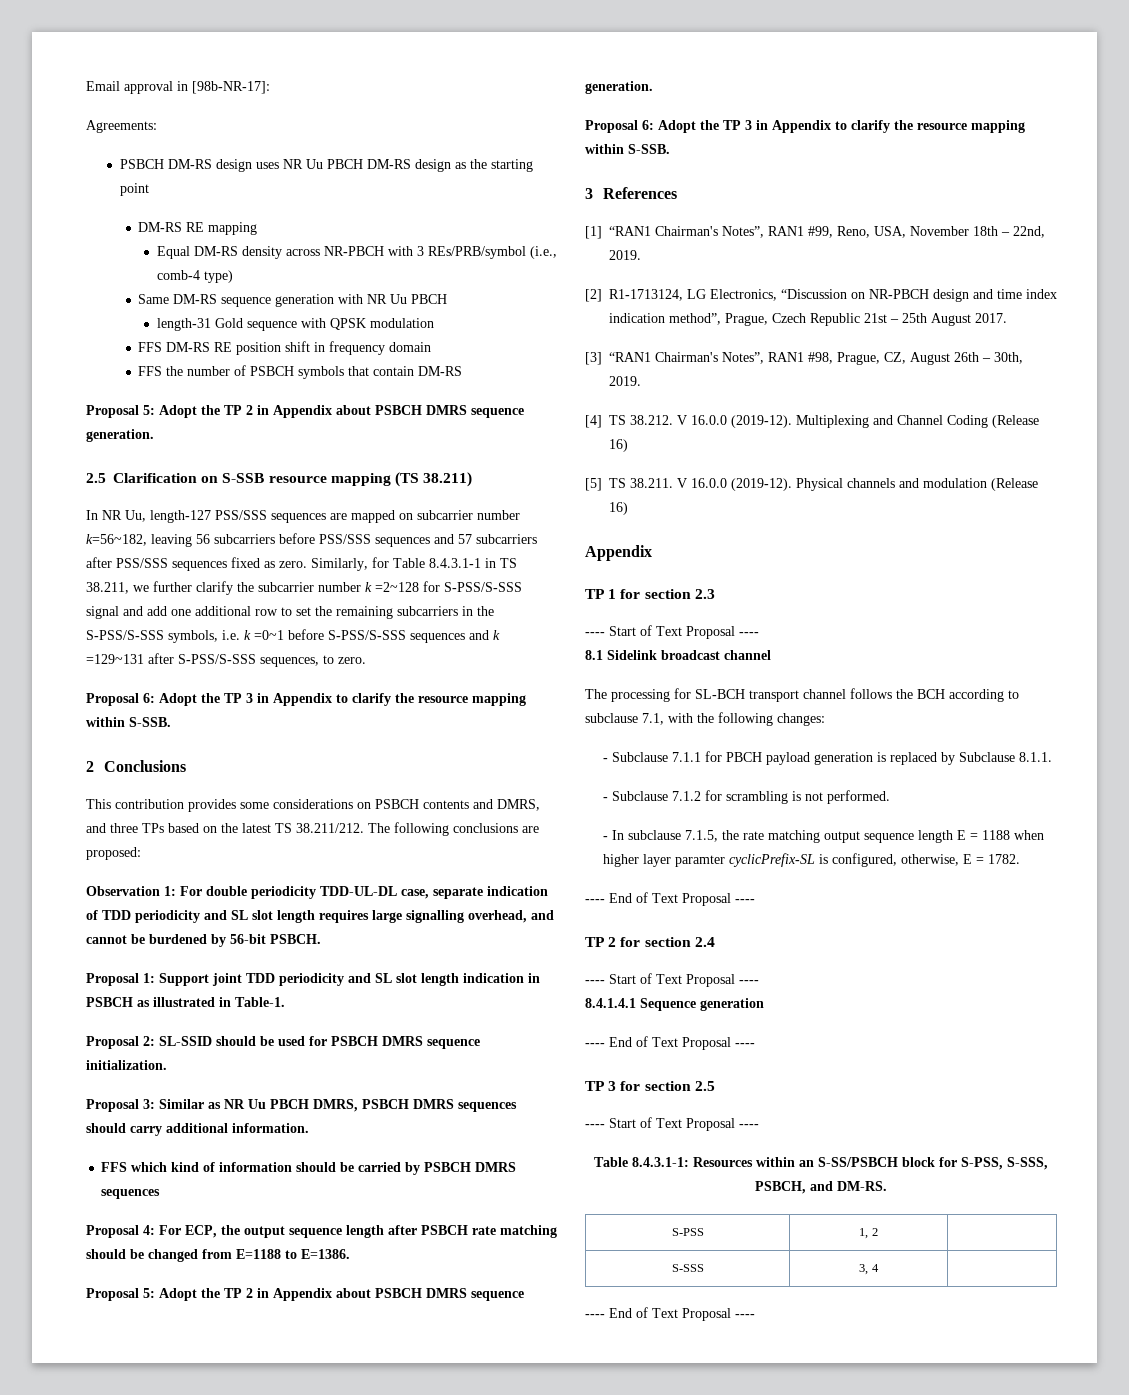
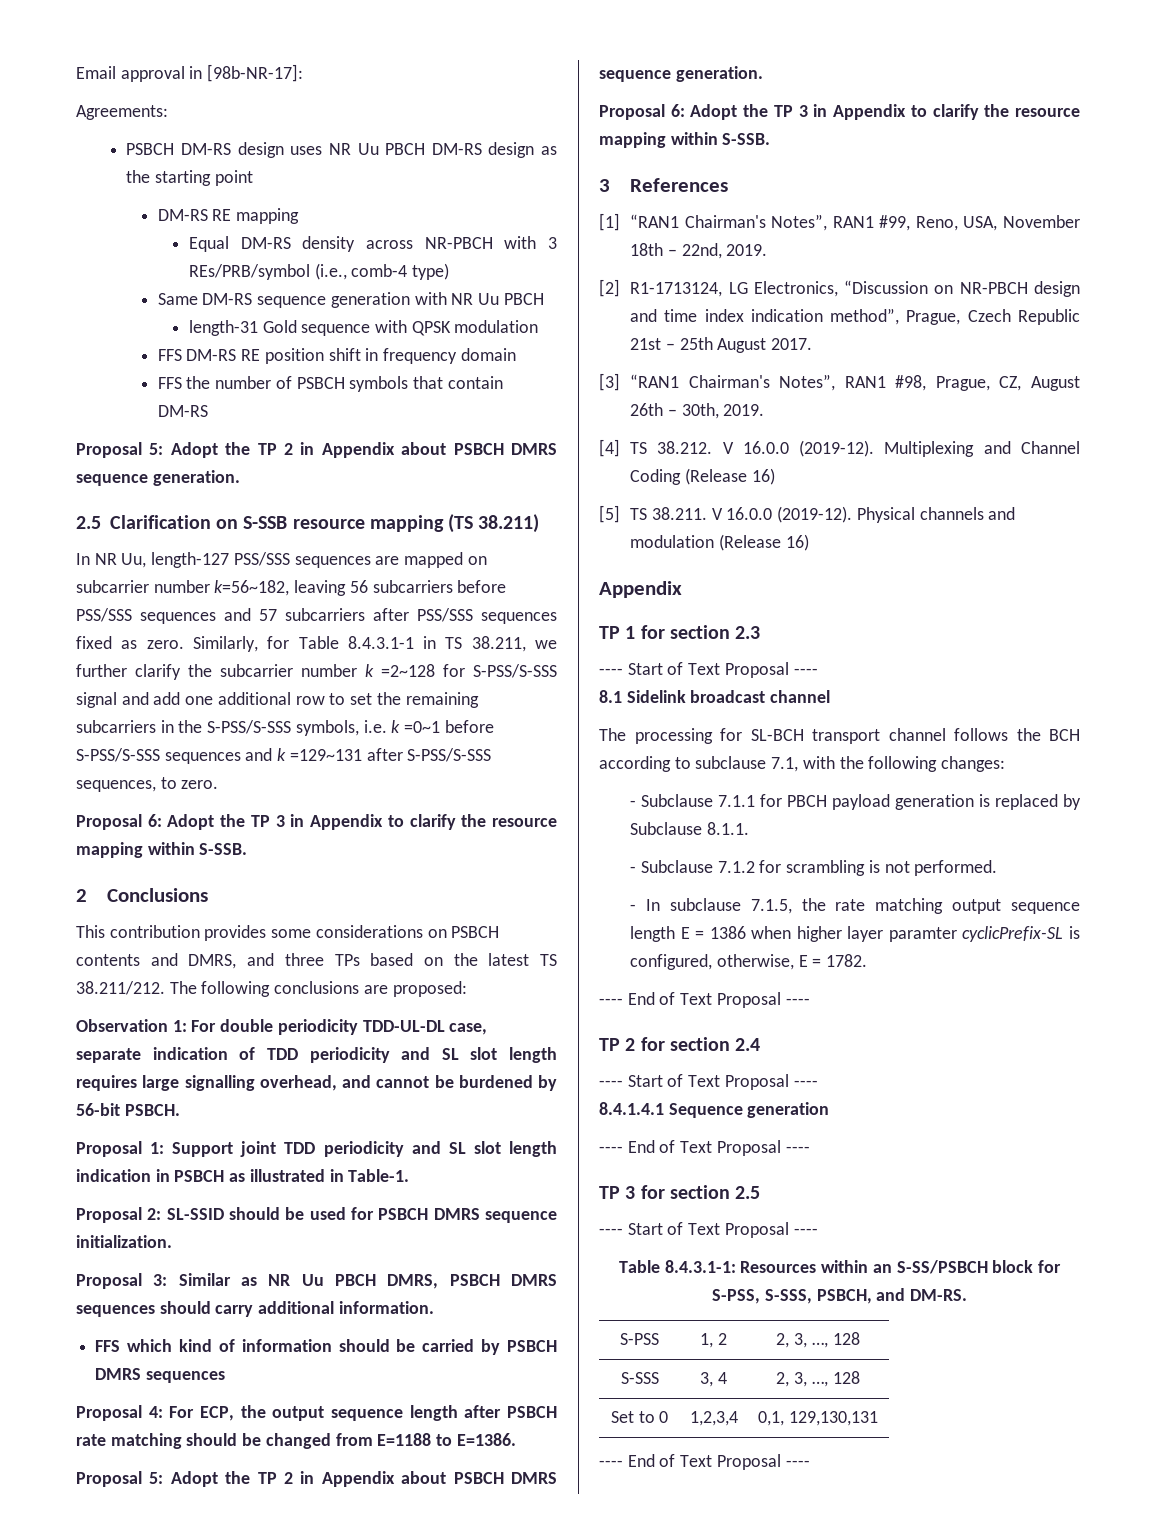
[982,830,1011,840] 1188 -> [709,926,746,939] 1386
(878, 1232) none -> [776,1332,860,1348] 2, 3, …, 128
(879, 1268) none -> [776,1371,860,1387] [610,1411,669,1423] [689,1411,738,1426] [758,1411,878,1426] 2, 3, …, 128 // Set to 0 | 1,2,3,4 | 0,1, 129,130,131

